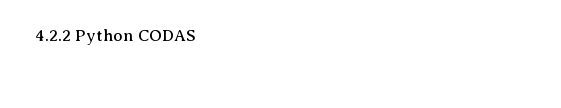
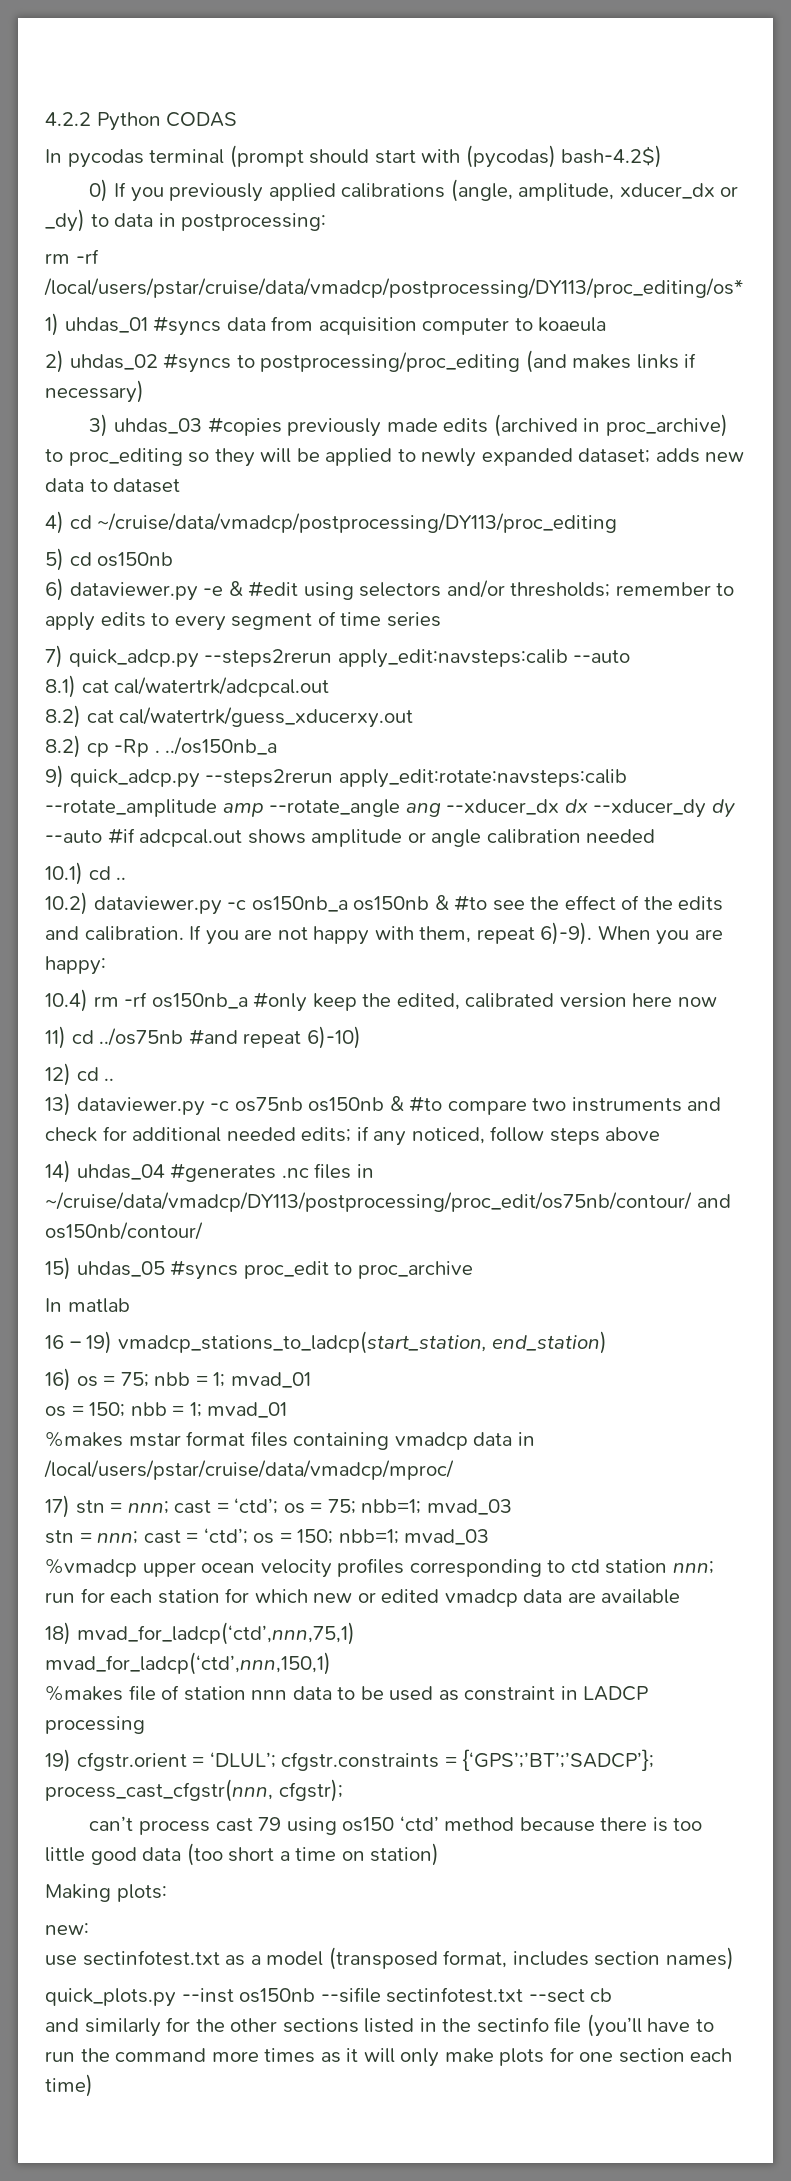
(196, 35) none -> [45,145,663,168] [89,179,739,202] [45,209,327,232] [45,249,99,264] [44,278,743,298] [45,313,607,336] [45,350,697,373] [45,380,144,403] [89,414,728,437] [45,448,745,467] [45,478,181,493] [45,511,618,534] [45,548,174,571] [45,578,735,601] [45,611,441,631] [45,645,631,668] [45,675,330,698] [45,705,414,728] [45,735,278,758] [45,765,627,788] [45,799,735,818] [45,828,656,847] [45,862,127,885] [45,892,724,915] [45,922,723,945] [45,956,106,975] [45,989,717,1012] [45,1026,361,1049] [45,1063,115,1086] [45,1093,722,1116] [45,1126,661,1146] [45,1160,374,1183] [45,1192,731,1212] [45,1222,203,1240] [45,1257,473,1280] [45,1298,130,1313] [45,1331,608,1354] [45,1368,311,1391] [45,1402,288,1418] [45,1431,535,1450] [44,1460,454,1480] [45,1495,512,1518] [45,1528,490,1545] [45,1558,714,1578] [45,1588,681,1607] [45,1622,355,1645] [45,1652,331,1675] [45,1685,649,1701] [45,1716,145,1734] [45,1749,655,1772] [45,1779,343,1802] [89,1816,703,1835] [45,1843,440,1866] [45,1884,167,1902] [45,1923,89,1935] [45,1947,734,1970] [45,1987,613,2007] [45,2014,714,2037] [45,2047,733,2067] [45,2074,93,2097] // In pycodas terminal (prompt should start with (pycodas) bash-4.2$) // 0) If you previously applied calibrations (angle, amplitude, xducer_dx or _dy) to data in postprocessing: // rm -rf /local/users/pstar/cruise/data/vmadcp/postprocessing/DY113/proc_editing/os* // 1) uhdas_01 #syncs data from acquisition computer to koaeula // 2) uhdas_02 #syncs to postprocessing/proc_editing (and makes links if necessary) // 3) uhdas_03 #copies previously made edits (archived in proc_archive) to proc_editing so they will be applied to newly expanded dataset; adds new data to dataset // 4) cd ~/cruise/data/vmadcp/postprocessing/DY113/proc_editing // 5) cd os150nb // 6) dataviewer.py -e & #edit using selectors and/or thresholds; remember to apply edits to every segment of time series // 7) quick_adcp.py --steps2rerun apply_edit:navsteps:calib --auto // 8.1) cat cal/watertrk/adcpcal.out // 8.2) cat cal/watertrk/guess_xducerxy.out // 8.2) cp -Rp . ../os150nb_a // 9) quick_adcp.py --steps2rerun apply_edit:rotate:navsteps:calib --rotate_amplitude amp --rotate_angle ang --xducer_dx dx --xducer_dy dy --auto #if adcpcal.out shows amplitude or angle calibration needed // 10.1) cd .. // 10.2) dataviewer.py -c os150nb_a os150nb & #to see the effect of the edits and calibration. If you are not happy with them, repeat 6)-9). When you are happy: // 10.4) rm -rf os150nb_a #only keep the edited, calibrated version here now // 11) cd ../os75nb #and repeat 6)-10) // 12) cd .. // 13) dataviewer.py -c os75nb os150nb & #to compare two instruments and check for additional needed edits; if any noticed, follow steps above // 14) uhdas_04 #generates .nc files in ~/cruise/data/vmadcp/DY113/postprocessing/proc_edit/os75nb/contour/ and os150nb/contour/ // 15) uhdas_05 #syncs proc_edit to proc_archive // In matlab // 16 – 19) vmadcp_stations_to_ladcp(start_station, end_station) // 16) os = 75; nbb = 1; mvad_01 // os = 150; nbb = 1; mvad_01 // %makes mstar format files containing vmadcp data in /local/users/pstar/cruise/data/vmadcp/mproc/ // 17) stn = nnn; cast = ‘ctd’; os = 75; nbb=1; mvad_03 // stn = nnn; cast = ‘ctd’; os = 150; nbb=1; mvad_03 // %vmadcp upper ocean velocity profiles corresponding to ctd station nnn; run for each station for which new or edited vmadcp data are available // 18) mvad_for_ladcp(‘ctd’,nnn,75,1) // mvad_for_ladcp(‘ctd’,nnn,150,1) // %makes file of station nnn data to be used as constraint in LADCP processing // 19) cfgstr.orient = ‘DLUL’; cfgstr.constraints = {‘GPS’;’BT’;’SADCP’}; process_cast_cfgstr(nnn, cfgstr); // can’t process cast 79 using os150 ‘ctd’ method because there is too little good data (too short a time on station) // Making plots: // new: // use sectinfotest.txt as a model (transposed format, includes section names) // quick_plots.py --inst os150nb --sifile sectinfotest.txt --sect cb // and similarly for the other sections listed in the sectinfo file (you’ll have to run the command more times as it will only make plots for one section each time)

